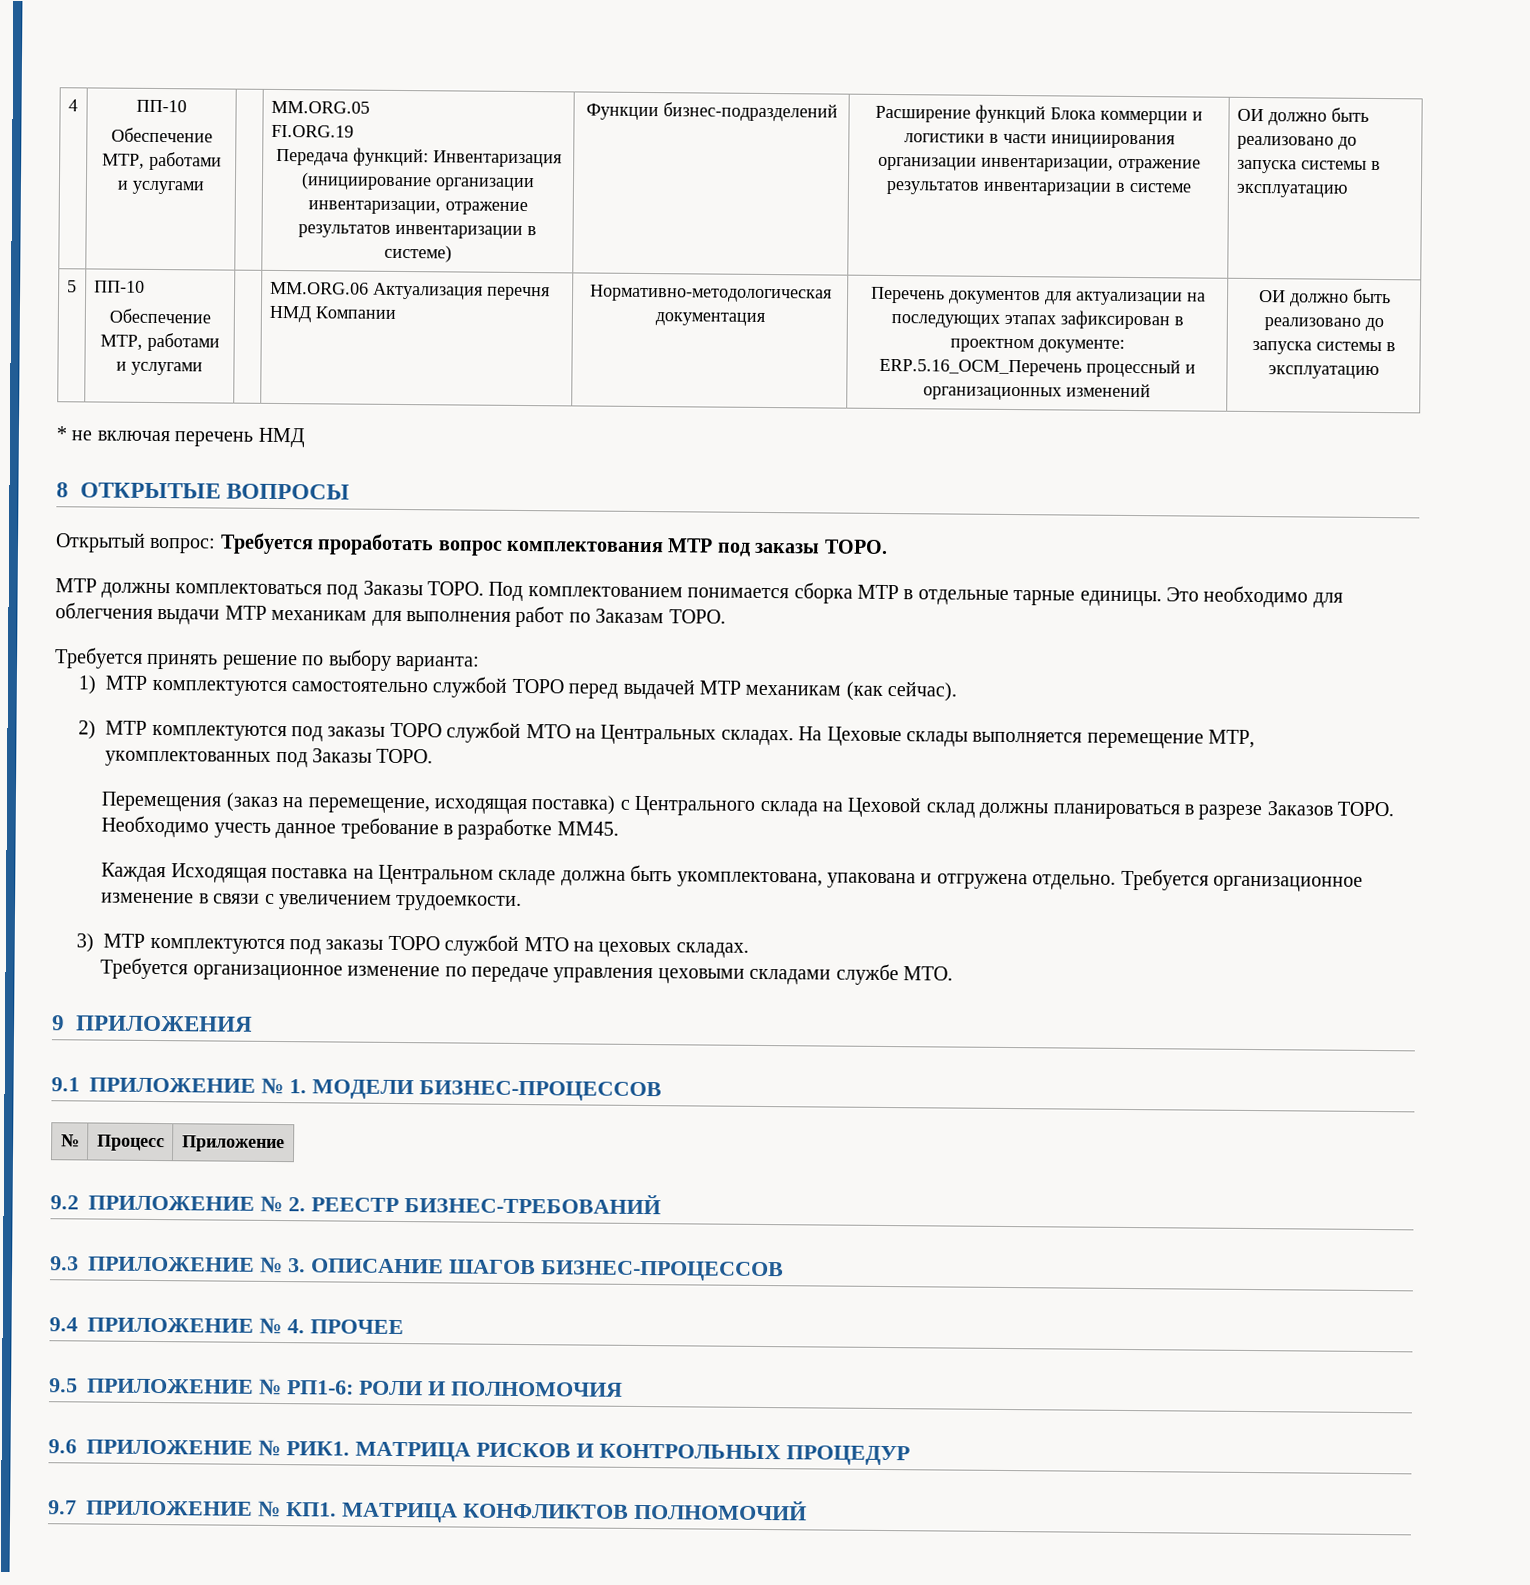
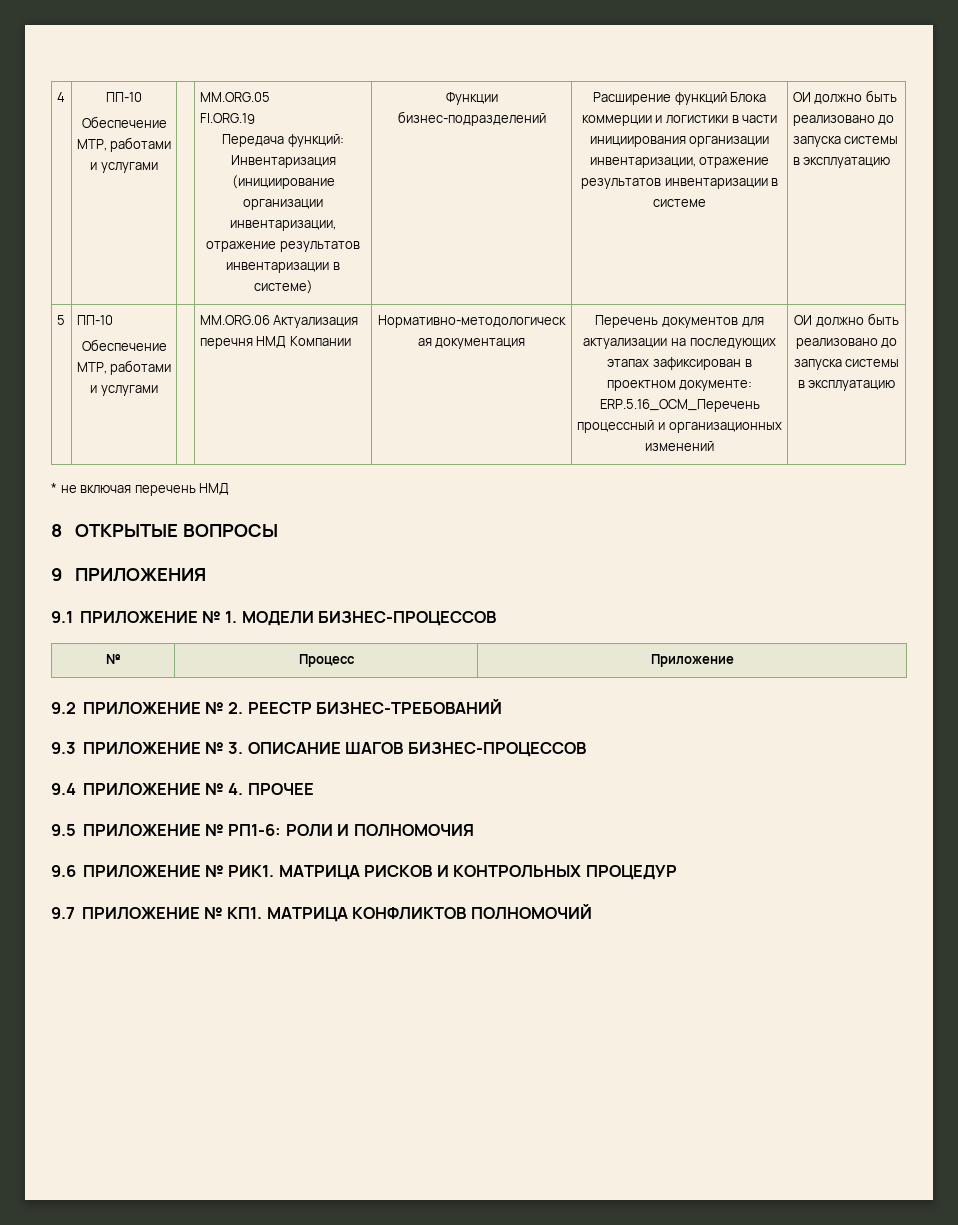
[55,532,888,557] [55,578,1343,608] [55,602,726,628] [54,647,480,672] [78,675,958,702] [78,720,1256,749] [105,748,434,768] [101,791,1395,821] [101,815,619,841] [101,862,1363,892] [101,892,523,912] [76,933,749,958] [100,957,953,986] // Открытый вопрос: Требуется проработать вопрос комплектования МТР под заказы ТОРО. // МТР должны комплектоваться под Заказы ТОРО. Под комплектованием понимается сборка МТР в отдельные тарные единицы. Это необходимо для облегчения выдачи МТР механикам для выполнения работ по Заказам ТОРО. // Требуется принять решение по выбору варианта: // 1) МТР комплектуются самостоятельно службой ТОРО перед выдачей МТР механикам (как сейчас). // 2) МТР комплектуются под заказы ТОРО службой МТО на Центральных складах. На Цеховые склады выполняется перемещение МТР, укомплектованных под Заказы ТОРО. // Перемещения (заказ на перемещение, исходящая поставка) с Центрального склада на Цеховой склад должны планироваться в разрезе Заказов ТОРО. Необходимо учесть данное требование в разработке ММ45. // Каждая Исходящая поставка на Центральном складе должна быть укомплектована, упакована и отгружена отдельно. Требуется организационное изменение в связи с увеличением трудоемкости. // 3) МТР комплектуются под заказы ТОРО службой МТО на цеховых складах. // Требуется организационное изменение по передаче управления цеховыми складами службе МТО. -> (278, 530) none

